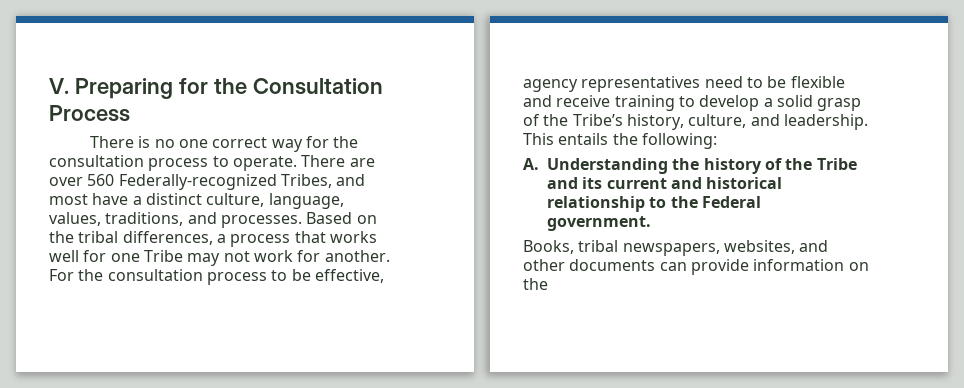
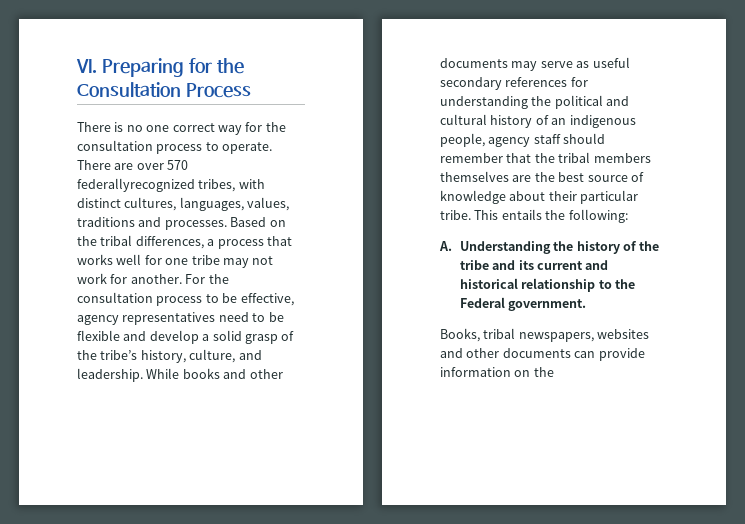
[49,78,69,94] V. -> [76,59,97,73] VI.
[87,174,366,190] [49,193,344,209] [49,212,184,226] 560 Federally-recognized Tribes, and most have a distinct culture, language, values, traditions, -> [167,160,189,170] [77,178,265,192] [77,197,290,211] [77,217,135,227] 570 federallyrecognized tribes, with distinct cultures, languages, values, traditions
[143,250,183,262] Tribe -> [191,255,220,265] tribe
[556,95,695,111] receive training to -> (147, 336) none
[572,114,623,126] Tribe’s -> [100,350,138,360] tribe’s
(868, 122) none -> [146,368,283,379] [440,57,630,71] [440,77,588,90] [440,95,630,109] [440,114,636,128] [440,133,606,147] [440,152,651,163] [440,171,644,182] [440,190,639,204] [440,210,471,220] While books and other documents may serve as useful secondary references for understanding the political and cultural history of an indigenous people, agency staff should remember that the tribal members themselves are the best source of knowledge about their particular tribe.
[816,158,857,170] Tribe -> [459,260,489,270] tribe
[723,240,795,254] websites, -> [597,329,650,339] websites

